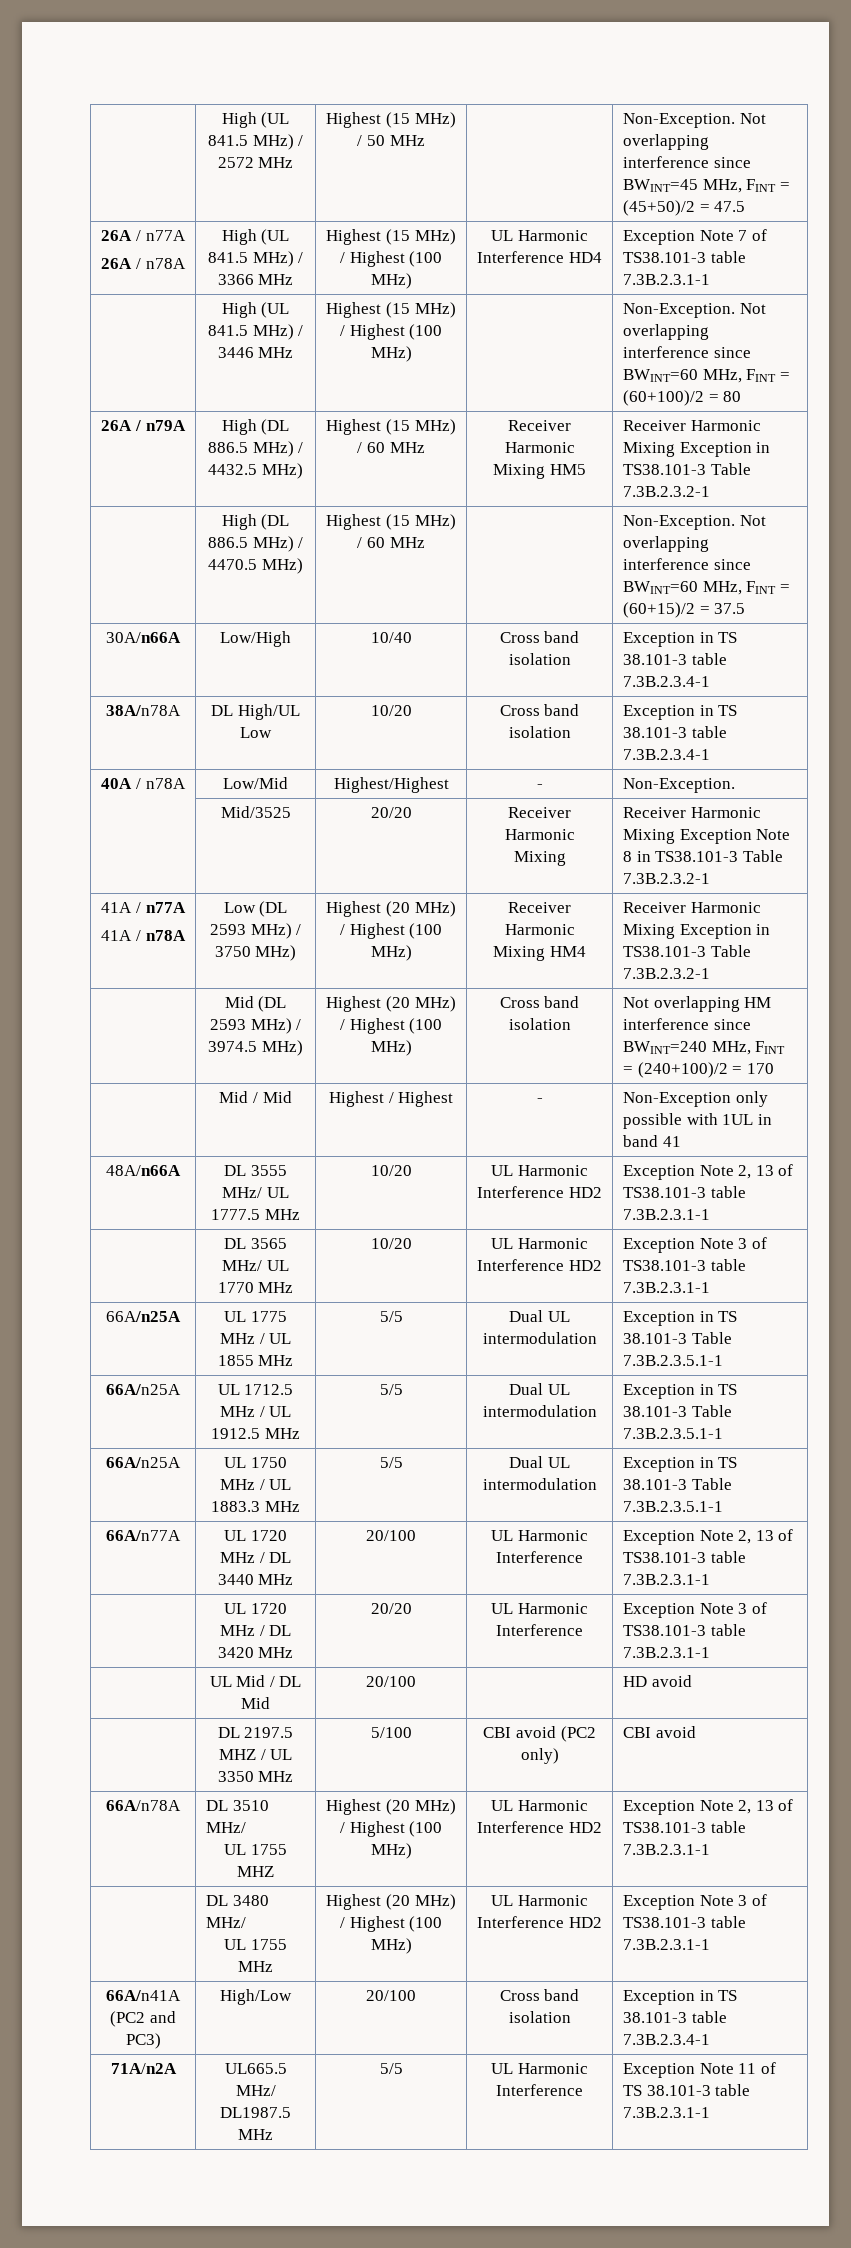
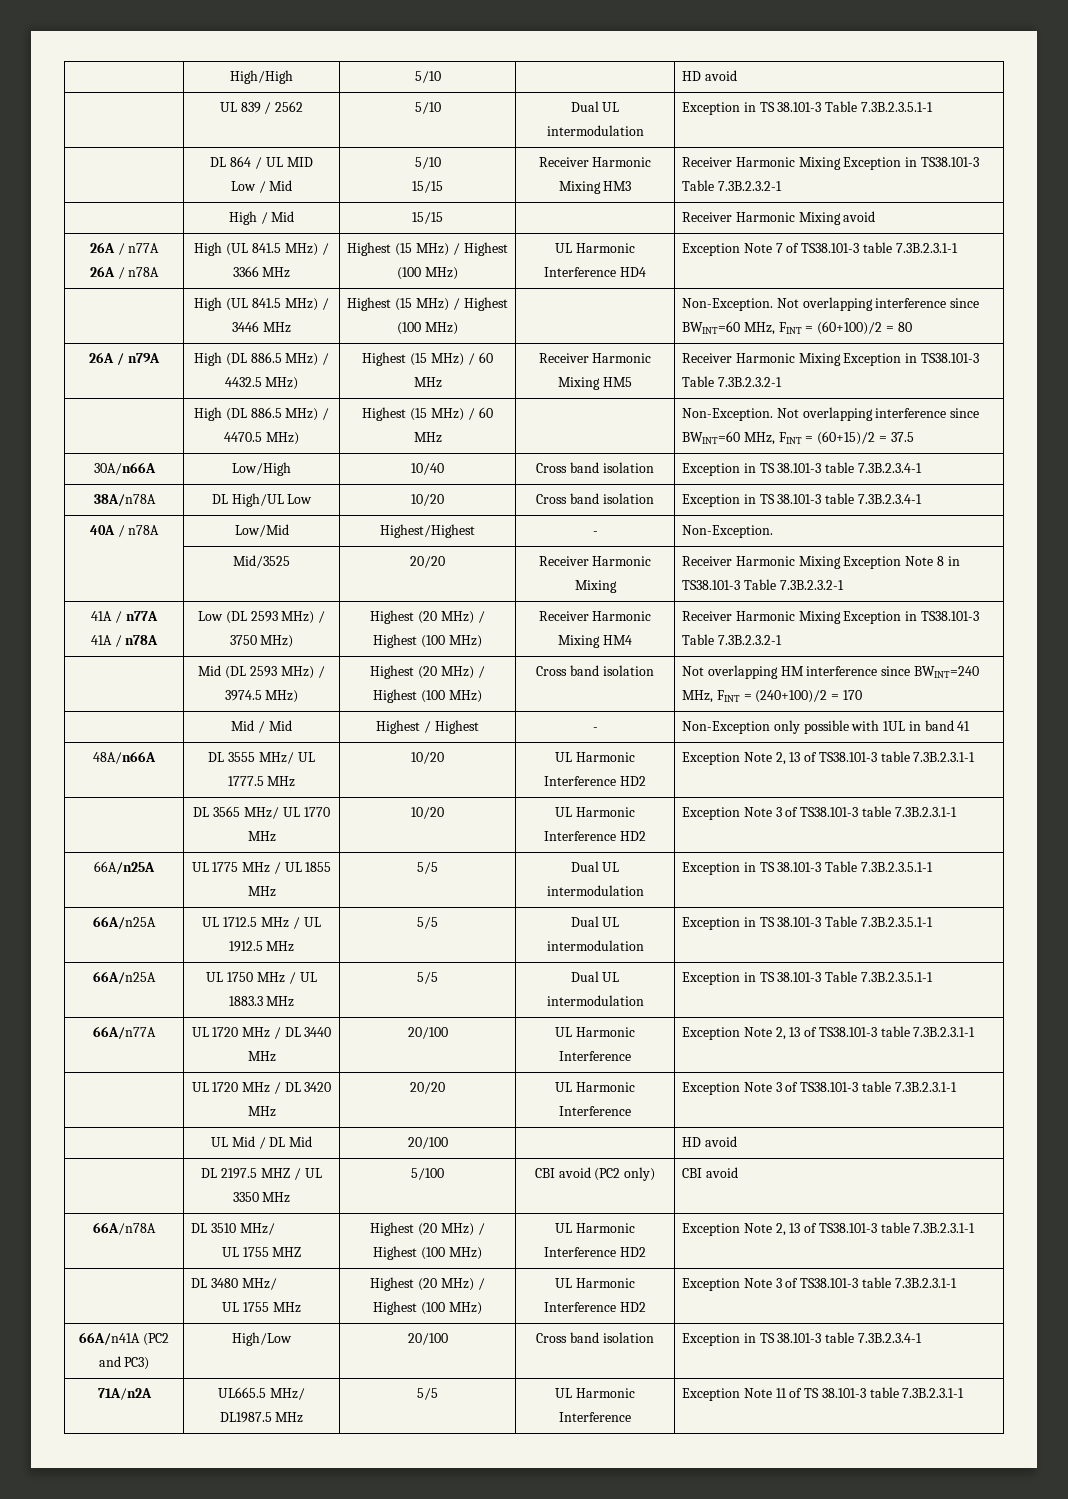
[221,112,290,128] [207,134,304,150] [217,157,294,168] [326,112,456,128] [357,135,425,146] [622,113,766,128] [622,134,709,150] [622,156,751,168] [622,179,790,193] [622,200,746,216] | High (UL 841.5 MHz) / 2572 MHz | Highest (15 MHz) / 50 MHz | | Non-Exception. Not overlapping interference since BWINT=45 MHz, FINT = (45+50)/2 = 47.5 -> [229,70,293,84] [414,71,441,83] [682,70,737,81] [219,101,304,114] [414,102,441,114] [570,101,620,112] [546,125,644,136] [682,101,933,115] [210,156,313,169] [230,180,293,193] [414,157,441,169] [412,181,443,193] [538,157,652,167] [558,181,632,194] [682,157,979,170] [682,180,782,191] [228,211,295,225] [412,212,443,224] [682,211,876,225] | High/High | 5/10 | | HD avoid // | UL 839 / 2562 | 5/10 | Dual UL intermodulation | Exception in TS 38.101-3 Table 7.3B.2.3.5.1-1 // | DL 864 / UL MID // Low / Mid | 5/10 // 15/15 | Receiver Harmonic Mixing HM3 | Receiver Harmonic Mixing Exception in TS38.101-3 Table 7.3B.2.3.2-1 // | High / Mid | 15/15 | | Receiver Harmonic Mixing avoid

